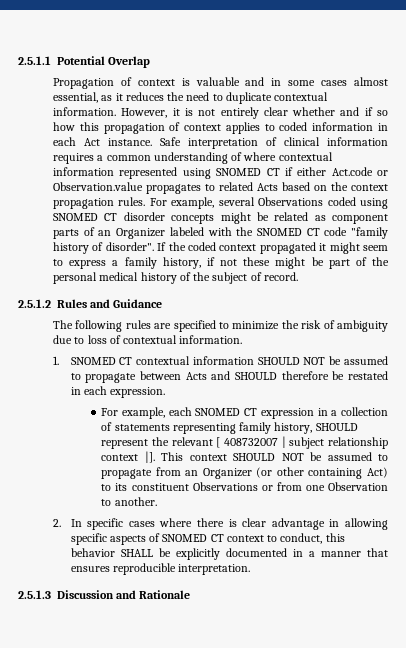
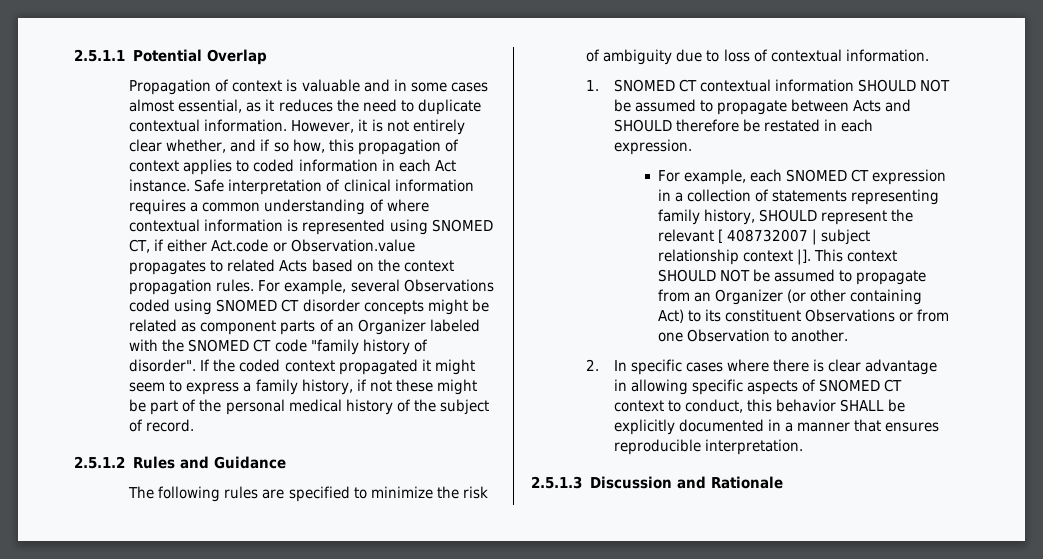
[292,107,336,116] whether -> [166,139,227,153] whether,
[53,122,76,131] how -> [292,139,325,153] how,
(115, 171) none -> [287,219,299,232] is
[266,168,280,176] CT -> [129,239,151,253] CT,

